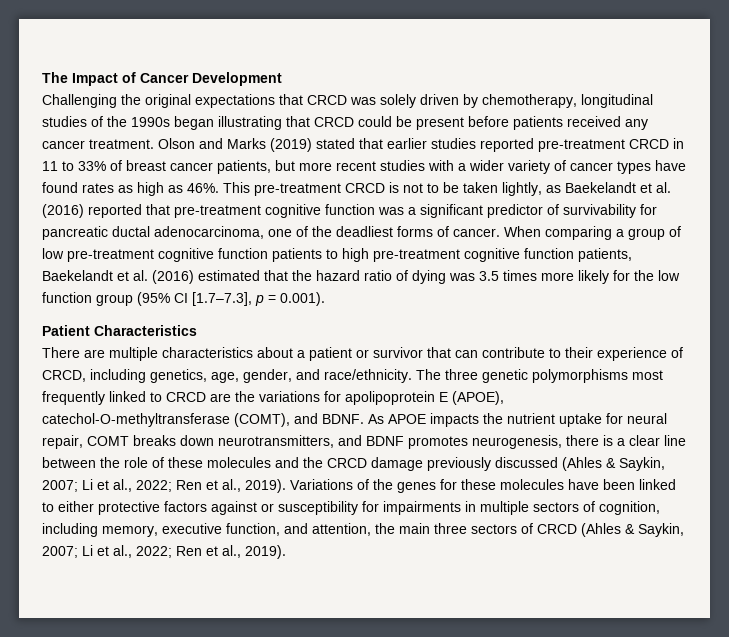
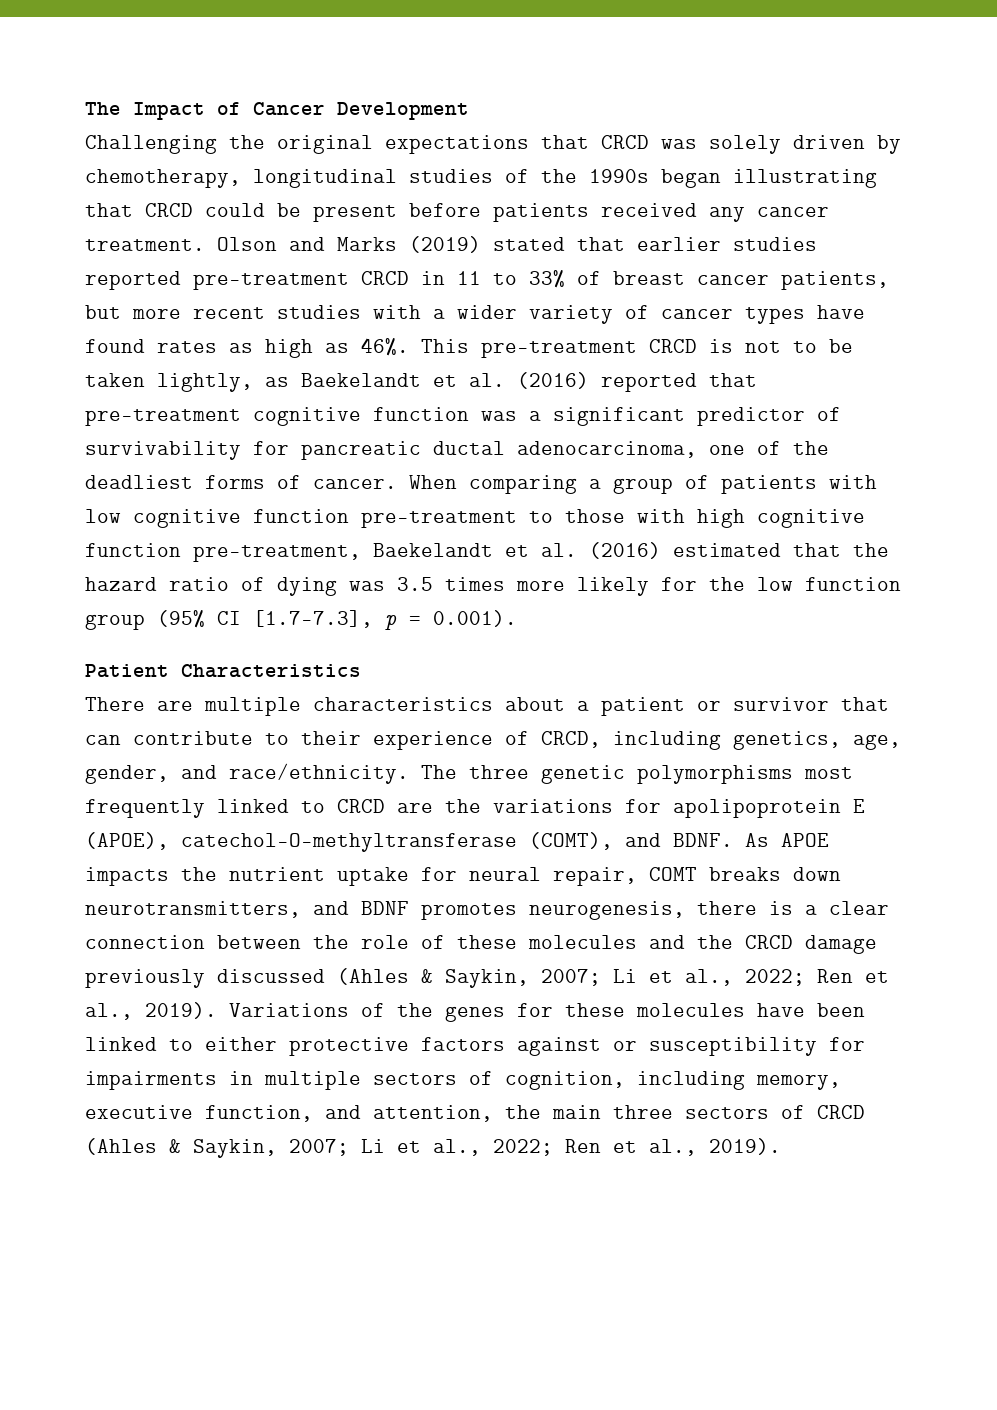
[42,248,632,262] low pre-treatment cognitive function patients to high pre-treatment cognitive function patients, -> [721,475,877,494] [85,509,865,528] [85,543,361,562] patients with low cognitive function pre-treatment to those with high cognitive function pre-treatment,
[664,435,686,446] line -> [85,935,205,949] connection

